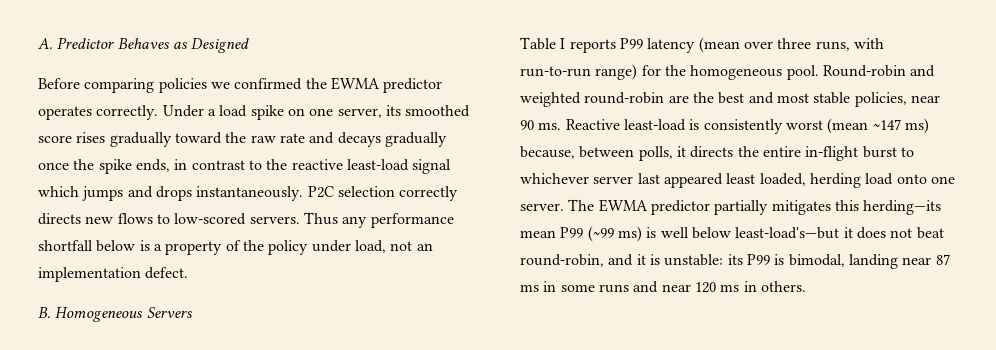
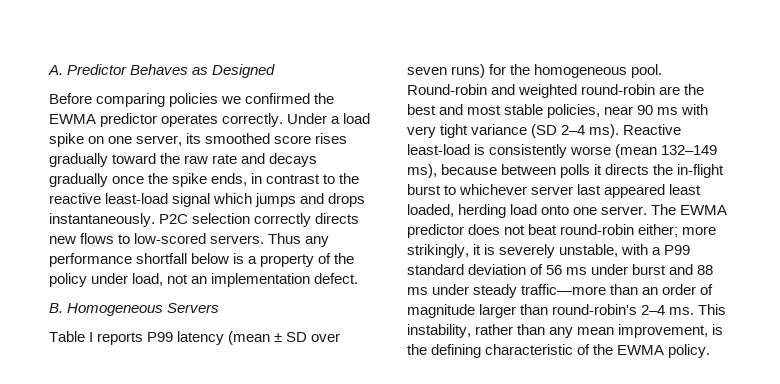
[743,38,884,51] [520,64,638,80] over three runs, with run-to-run range) -> [274,332,341,342] [407,64,486,78] ± SD over seven runs)
[538,118,929,134] [520,146,673,161] ms. Reactive least-load is consistently worst (mean ~147 ms) because, between polls, -> [657,104,709,115] [407,124,682,138] [407,144,718,158] [407,164,591,178] ms with very tight variance (SD 2–4 ms). Reactive least-load is consistently worse (mean 132–149 ms), because between polls
[762,146,801,157] entire -> (674, 169) none
[714,200,942,215] [520,226,944,242] [520,254,950,269] [520,281,806,293] partially mitigates this herding—its mean P99 (~99 ms) is well below least-load's—but it does not beat round-robin, and it is unstable: its P99 is bimodal, landing near 87 ms in some runs and near 120 ms in others. -> [468,224,717,237] [407,244,691,258] [407,264,714,275] [407,284,714,298] [407,304,727,318] [407,324,724,338] [407,344,711,358] does not beat round-robin either; more strikingly, it is severely unstable, with a P99 standard deviation of 56 ms under burst and 88 ms under steady traffic—more than an order of magnitude larger than round-robin's 2–4 ms. This instability, rather than any mean improvement, is the defining characteristic of the EWMA policy.

